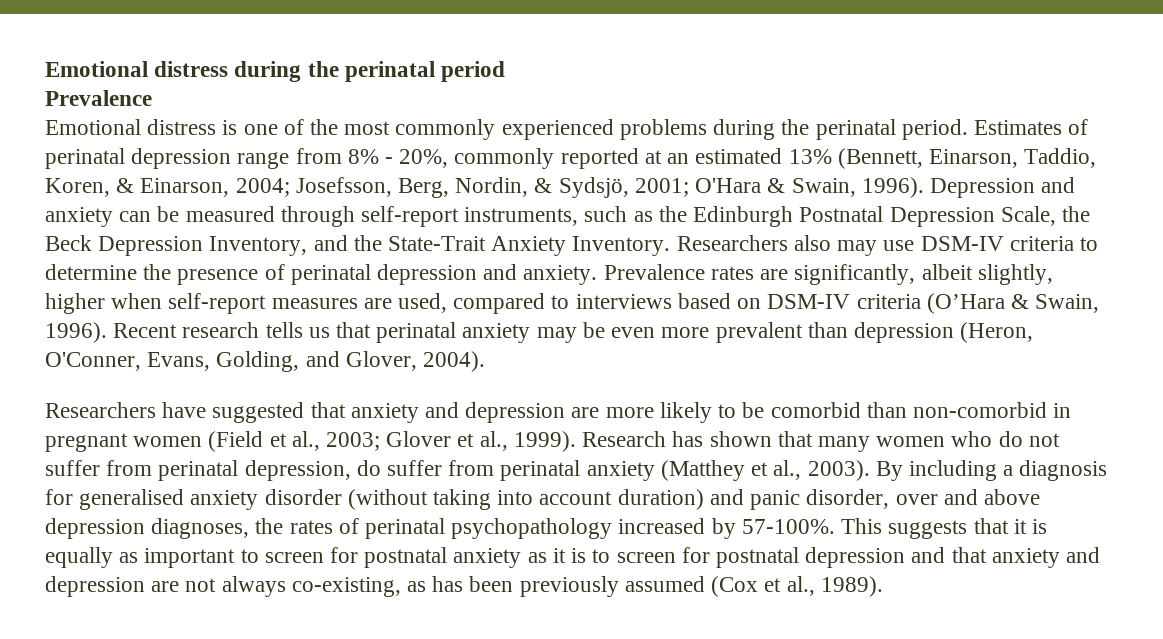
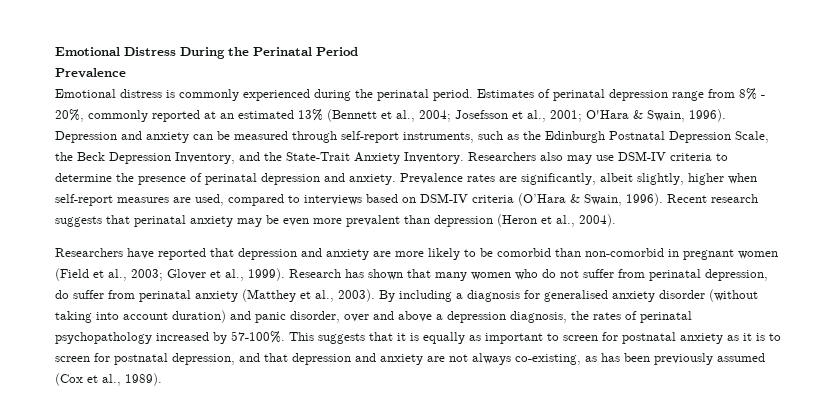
[45,61,506,82] Emotional distress during the perinatal period -> [55,47,358,59] Emotional Distress During the Perinatal Period
[243,119,391,135] one of the most -> (175, 94) none
[619,119,707,140] problems -> (310, 95) none
[837,148,1097,169] [45,177,629,198] (Bennett, Einarson, Taddio, Koren, & Einarson, 2004; Josefsson, Berg, Nordin, & Sydsjö, -> [327,109,546,122] (Bennett et al., 2004; Josefsson et al.,
[265,322,330,338] tells us -> [55,216,102,227] suggests
[960,322,1034,343] [45,351,486,372] [45,402,566,423] (Heron, O'Conner, Evans, Golding, and Glover, 2004). // Researchers have suggested that anxiety and depression -> [497,214,616,227] [55,248,369,260] (Heron et al., 2004). // Researchers have reported that depression and anxiety
[45,518,250,539] depression diagnoses, -> [436,311,567,323] a depression diagnosis,
[805,547,1100,568] [45,576,145,597] depression and that anxiety and depression -> [172,353,423,365] depression, and that depression and anxiety

